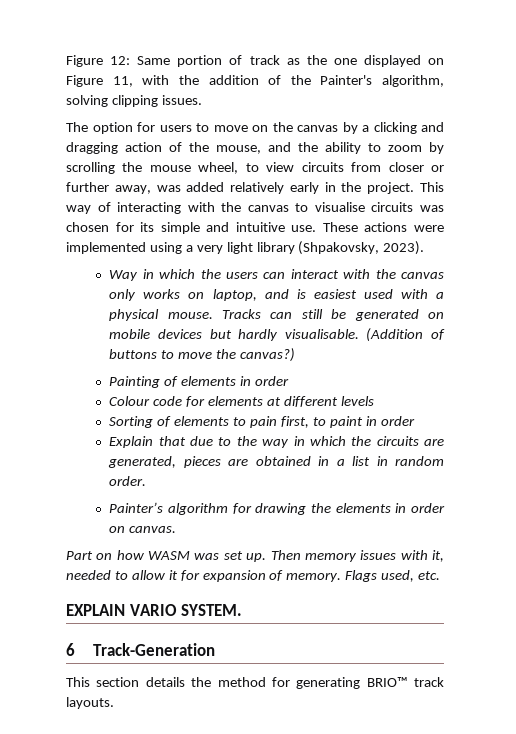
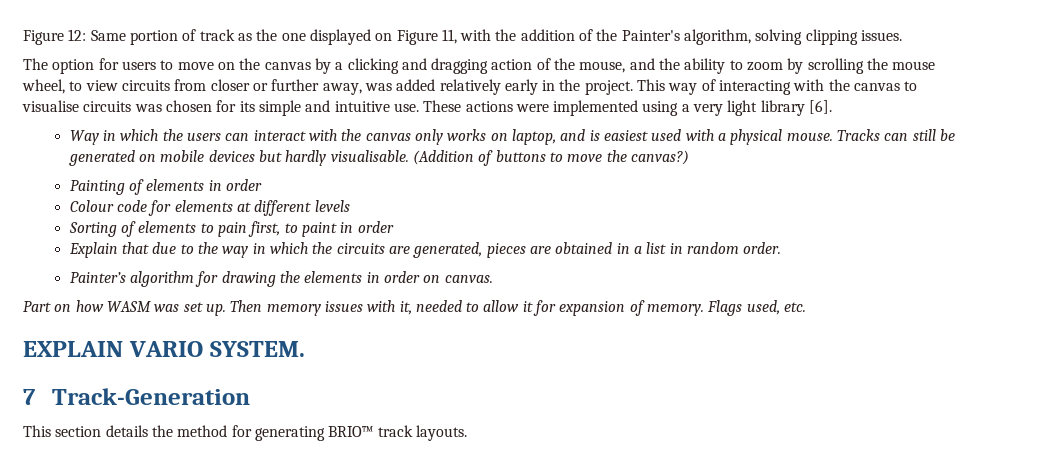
[298,241,425,255] (Shpakovsky, 2023). -> [809,100,833,114] [6].
[66,643,75,656] 6 -> [23,389,36,405] 7

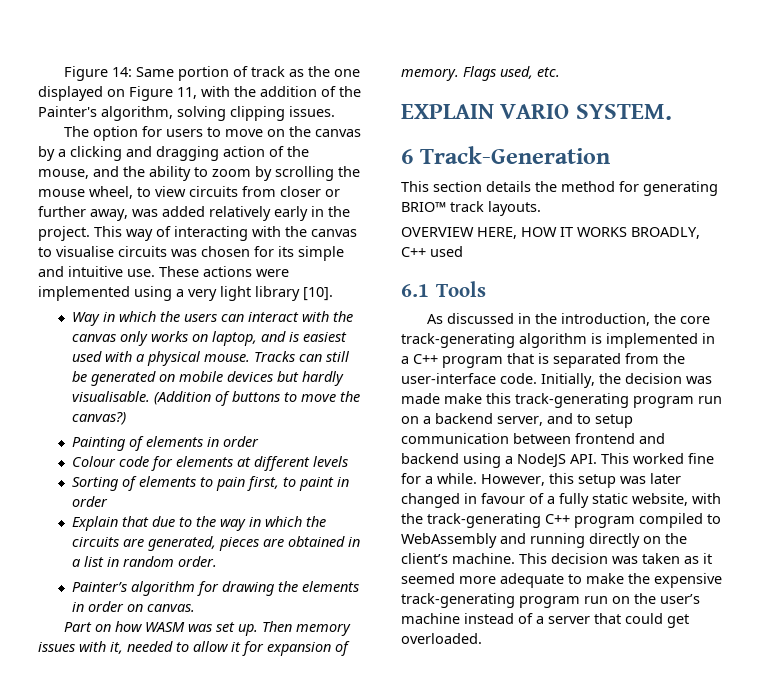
[23,29,87,45] Figure 12: -> [63,66,132,81] Figure 14:
[809,100,833,114] [6]. -> [303,287,333,301] [10].
[23,389,36,405] 7 -> [401,149,413,164] 6
(467, 433) none -> [401,227,700,239] [401,246,463,257] [401,281,487,297] [426,313,710,326] [401,333,715,348] [401,353,685,368] [401,373,712,388] [401,393,722,408] [401,413,633,428] [401,433,665,444] [401,453,714,468] [401,473,681,488] [401,493,721,508] [401,513,721,528] [401,533,687,548] [401,553,712,564] [401,573,722,588] [401,593,700,608] [401,613,689,628] [401,633,482,644] // OVERVIEW HERE, HOW IT WORKS BROADLY, C++ used // 6.1 Tools // As discussed in the introduction, the core track-generating algorithm is implemented in a C++ program that is separated from the user-interface code. Initially, the decision was made make this track-generating program run on a backend server, and to setup communication between frontend and backend using a NodeJS API. This worked fine for a while. However, this setup was later changed in favour of a fully static website, with the track-generating C++ program compiled to WebAssembly and running directly on the client’s machine. This decision was taken as it seemed more adequate to make the expensive track-generating program run on the user’s machine instead of a server that could get overloaded.

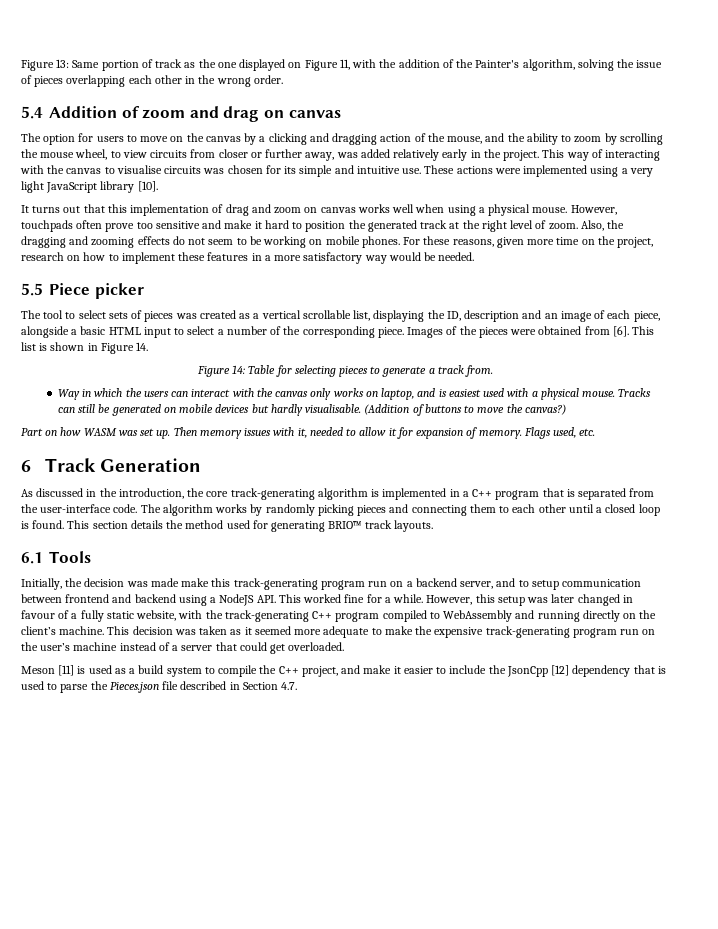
[63,66,132,81] Figure 14: -> [21,59,70,71] Figure 13:
[230,106,335,121] clipping issues. -> [617,59,663,68] [21,75,283,87] [21,106,341,122] the issue of pieces overlapping each other in the wrong order. // 5.4 Addition of zoom and drag on canvas
(251, 293) none -> [46,182,98,193] JavaScript
(333, 294) none -> [21,204,617,216] [21,220,625,232] [21,236,654,248] [21,252,475,264] [21,283,144,299] [21,310,660,322] [21,326,655,338] [21,342,149,354] [196,365,494,377] // It turns out that this implementation of drag and zoom on canvas works well when using a physical mouse. However, touchpads often prove too sensitive and make it hard to position the generated track at the right level of zoom. Also, the dragging and zooming effects do not seem to be working on mobile phones. For these reasons, given more time on the project, research on how to implement these features in a more satisfactory way would be needed. // 5.5 Piece picker // The tool to select sets of pieces was created as a vertical scrollable list, displaying the ID, description and an image of each piece, alongside a basic HTML input to select a number of the corresponding piece. Images of the pieces were obtained from [6]. This list is shown in Figure 14. // Figure 14: Table for selecting pieces to generate a track from.
[71,436,259,451] [71,456,348,471] [71,476,349,491] [71,496,108,507] [71,516,326,531] [71,536,360,551] [71,556,217,567] [71,581,359,596] [71,601,195,612] // Painting of elements in order // Colour code for elements at different levels // Sorting of elements to pain first, to paint in order // Explain that due to the way in which the circuits are generated, pieces are obtained in a list in random order. // Painter’s algorithm for drawing the elements in order on canvas. -> (566, 409) none
[401,104,672,120] [401,146,611,164] [401,181,718,196] [401,201,541,216] [401,227,700,239] [401,246,463,257] [401,281,487,297] EXPLAIN VARIO SYSTEM. // 6 Track-Generation // This section details the method for generating BRIO™ track layouts. // OVERVIEW HERE, HOW IT WORKS BROADLY, C++ used // 6.1 Tools -> [21,458,202,472] 6 Track Generation
(537, 378) none -> [140,504,660,516] [21,520,433,532] [21,551,91,564] The algorithm works by randomly picking pieces and connecting them to each other until a closed loop is found. This section details the method used for generating BRIO™ track layouts. // 6.1 Tools //
(482, 638) none -> [21,665,666,677] [21,681,298,693] // Meson [11] is used as a build system to compile the C++ project, and make it easier to include the JsonCpp [12] dependency that is used to parse the Pieces.json file described in Section 4.7.

